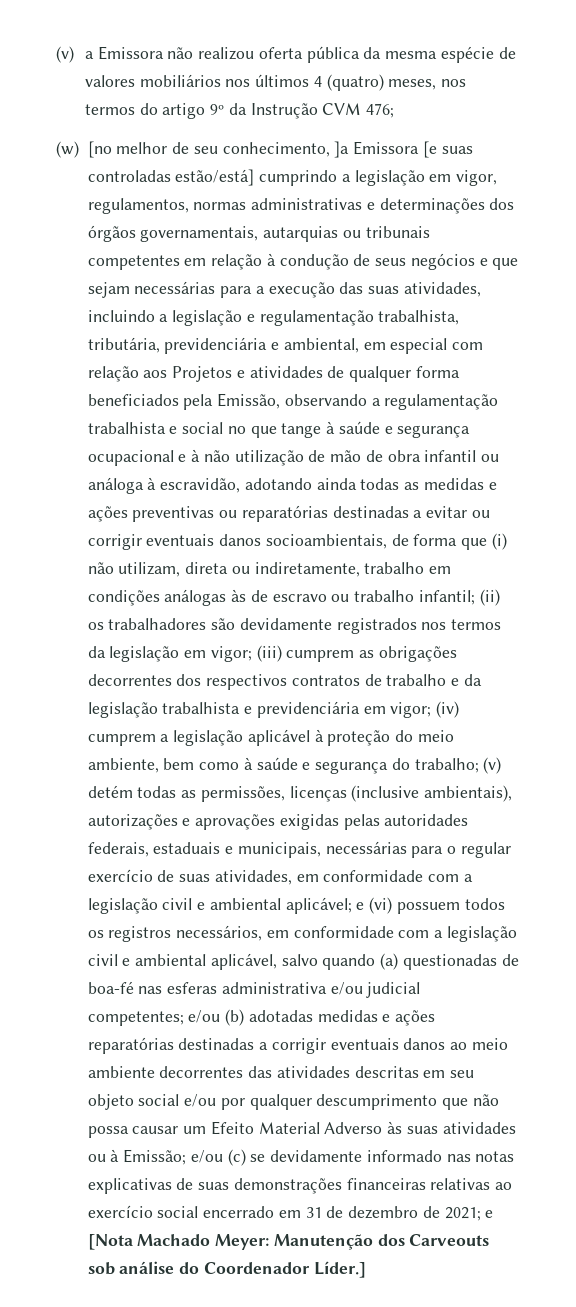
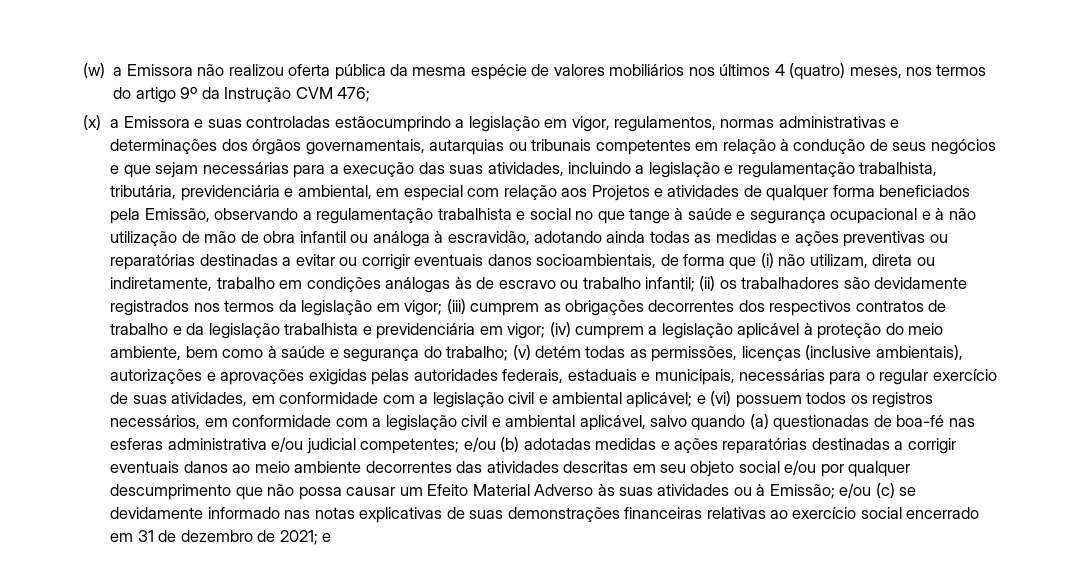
[56,46,74,63] (v) -> [83,63,105,78] (w)
[56,141,473,158] [87,169,338,186] (w) [no melhor de seu conhecimento, ]a Emissora [e suas controladas estão/está] cumprindo -> [83,115,451,132] (x) a Emissora e suas controladas estãocumprindo
[87,1234,490,1250] [87,1261,366,1278] [Nota Machado Meyer: Manutenção dos Carveouts sob análise do Coordenador Líder.] -> (332, 537) none

